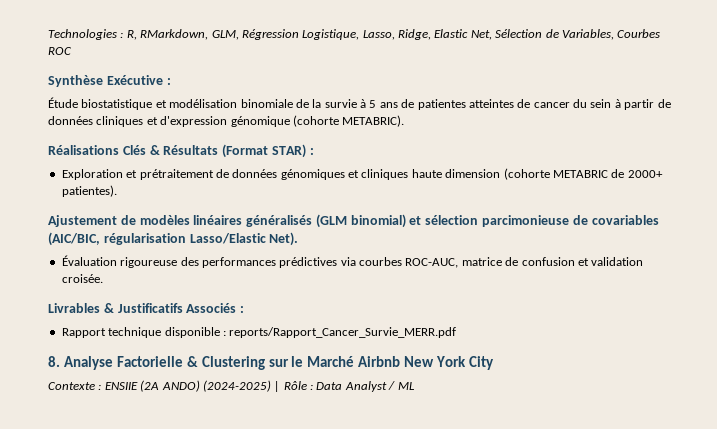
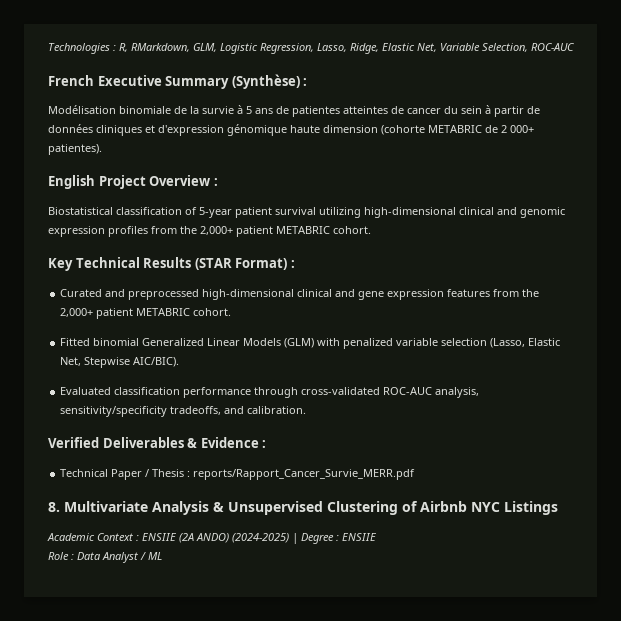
[241,29,360,40] Régression Logistique, -> [220,43,314,54] Logistic Regression,
[495,29,661,40] [48,47,72,55] [48,75,171,87] [48,97,238,110] Sélection de Variables, Courbes ROC // Synthèse Exécutive : // Étude biostatistique et modélisation -> [440,43,574,52] [48,74,308,89] [48,105,116,114] Variable Selection, ROC-AUC // French Executive Summary (Synthèse) : // Modélisation
[292,115,405,127] [48,144,314,158] [61,169,409,180] (cohorte METABRIC). // Réalisations Clés & Résultats (Format STAR) : // Exploration et prétraitement de données génomiques et cliniques -> (287, 130) none
[627,170,663,178] 2000+ -> [501,125,534,133] 2 000+
[48,214,659,228] [48,232,299,246] [61,255,644,268] [61,274,103,283] [48,303,245,313] [61,327,457,338] [48,356,495,370] [48,382,95,390] Ajustement de modèles linéaires généralisés (GLM binomial) et sélection parcimonieuse de covariables (AIC/BIC, régularisation Lasso/Elastic Net). // Évaluation rigoureuse des performances prédictives via courbes ROC-AUC, matrice de confusion et validation croisée. // Livrables & Justificatifs Associés : // Rapport technique disponible : reports/Rapport_Cancer_Survie_MERR.pdf // 8. Analyse Factorielle & Clustering sur le Marché Airbnb New York City // Contexte -> [48,175,218,189] [48,207,565,218] [48,226,371,237] [48,257,295,271] [60,289,540,300] [60,308,232,319] [60,338,561,349] [60,357,180,368] [60,387,480,398] [60,406,307,417] [48,437,267,448] [60,469,416,480] [48,501,558,515] [47,533,133,541] English Project Overview : // Biostatistical classification of 5-year patient survival utilizing high-dimensional clinical and genomic expression profiles from the 2,000+ patient METABRIC cohort. // Key Technical Results (STAR Format) : // Curated and preprocessed high-dimensional clinical and gene expression features from the 2,000+ patient METABRIC cohort. // Fitted binomial Generalized Linear Models (GLM) with penalized variable selection (Lasso, Elastic Net, Stepwise AIC/BIC). // Evaluated classification performance through cross-validated ROC-AUC analysis, sensitivity/specificity tradeoffs, and calibration. // Verified Deliverables & Evidence : // Technical Paper / Thesis : reports/Rapport_Cancer_Survie_MERR.pdf // 8. Multivariate Analysis & Unsupervised Clustering of Airbnb NYC Listings // Academic Context
[283,381,307,390] Rôle -> [301,533,377,544] [48,552,69,560] Degree : ENSIIE // Role

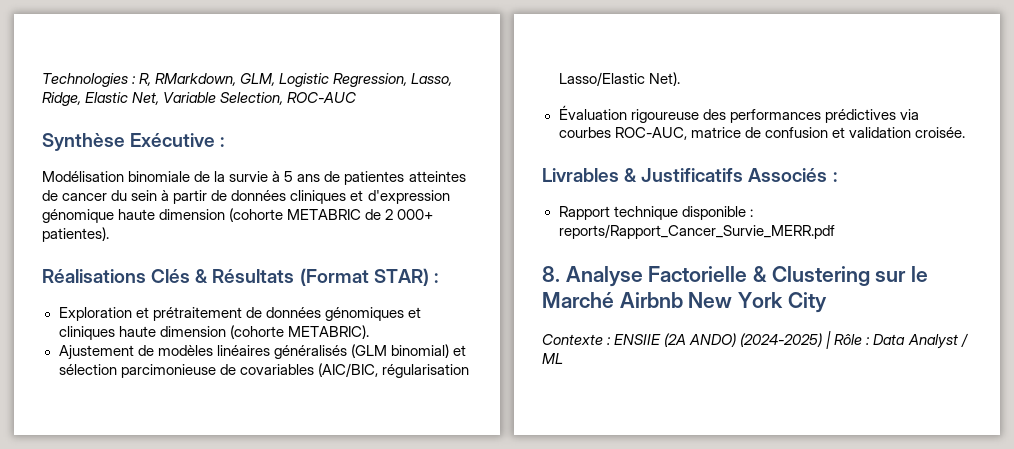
[48,74,300,89] French Executive Summary (Synthèse) -> [42,133,216,151] Synthèse Exécutive
[48,175,218,189] [48,207,565,218] [48,226,371,237] [48,257,295,271] [60,289,540,300] [60,308,232,319] [60,338,561,349] [60,357,180,368] [60,387,480,398] [60,406,307,417] [48,437,267,448] [60,469,416,480] [48,501,558,515] [47,533,133,541] English Project Overview : // Biostatistical classification of 5-year patient survival utilizing high-dimensional clinical and genomic expression profiles from the 2,000+ patient METABRIC cohort. // Key Technical Results (STAR Format) : // Curated and preprocessed high-dimensional clinical and gene expression features from the 2,000+ patient METABRIC cohort. // Fitted binomial Generalized Linear Models (GLM) with penalized variable selection (Lasso, Elastic Net, Stepwise AIC/BIC). // Evaluated classification performance through cross-validated ROC-AUC analysis, sensitivity/specificity tradeoffs, and calibration. // Verified Deliverables & Evidence : // Technical Paper / Thesis : reports/Rapport_Cancer_Survie_MERR.pdf // 8. Multivariate Analysis & Unsupervised Clustering of Airbnb NYC Listings // Academic Context -> [42,268,438,286] [58,307,421,321] [58,325,369,340] [58,344,466,360] [58,363,469,378] [558,72,680,86] [558,105,919,123] [558,127,965,140] [542,168,837,182] [558,206,753,220] [558,224,835,239] [542,266,929,287] [542,292,827,313] [542,334,603,345] Réalisations Clés & Résultats (Format STAR) : // Exploration et prétraitement de données génomiques et cliniques haute dimension (cohorte METABRIC). // Ajustement de modèles linéaires généralisés (GLM binomial) et sélection parcimonieuse de covariables (AIC/BIC, régularisation Lasso/Elastic Net). // Évaluation rigoureuse des performances prédictives via courbes ROC-AUC, matrice de confusion et validation croisée. // Livrables & Justificatifs Associés : // Rapport technique disponible : reports/Rapport_Cancer_Survie_MERR.pdf // 8. Analyse Factorielle & Clustering sur le Marché Airbnb New York City // Contexte
[301,533,377,544] [48,552,69,560] Degree : ENSIIE // Role -> [834,334,863,345] Rôle

